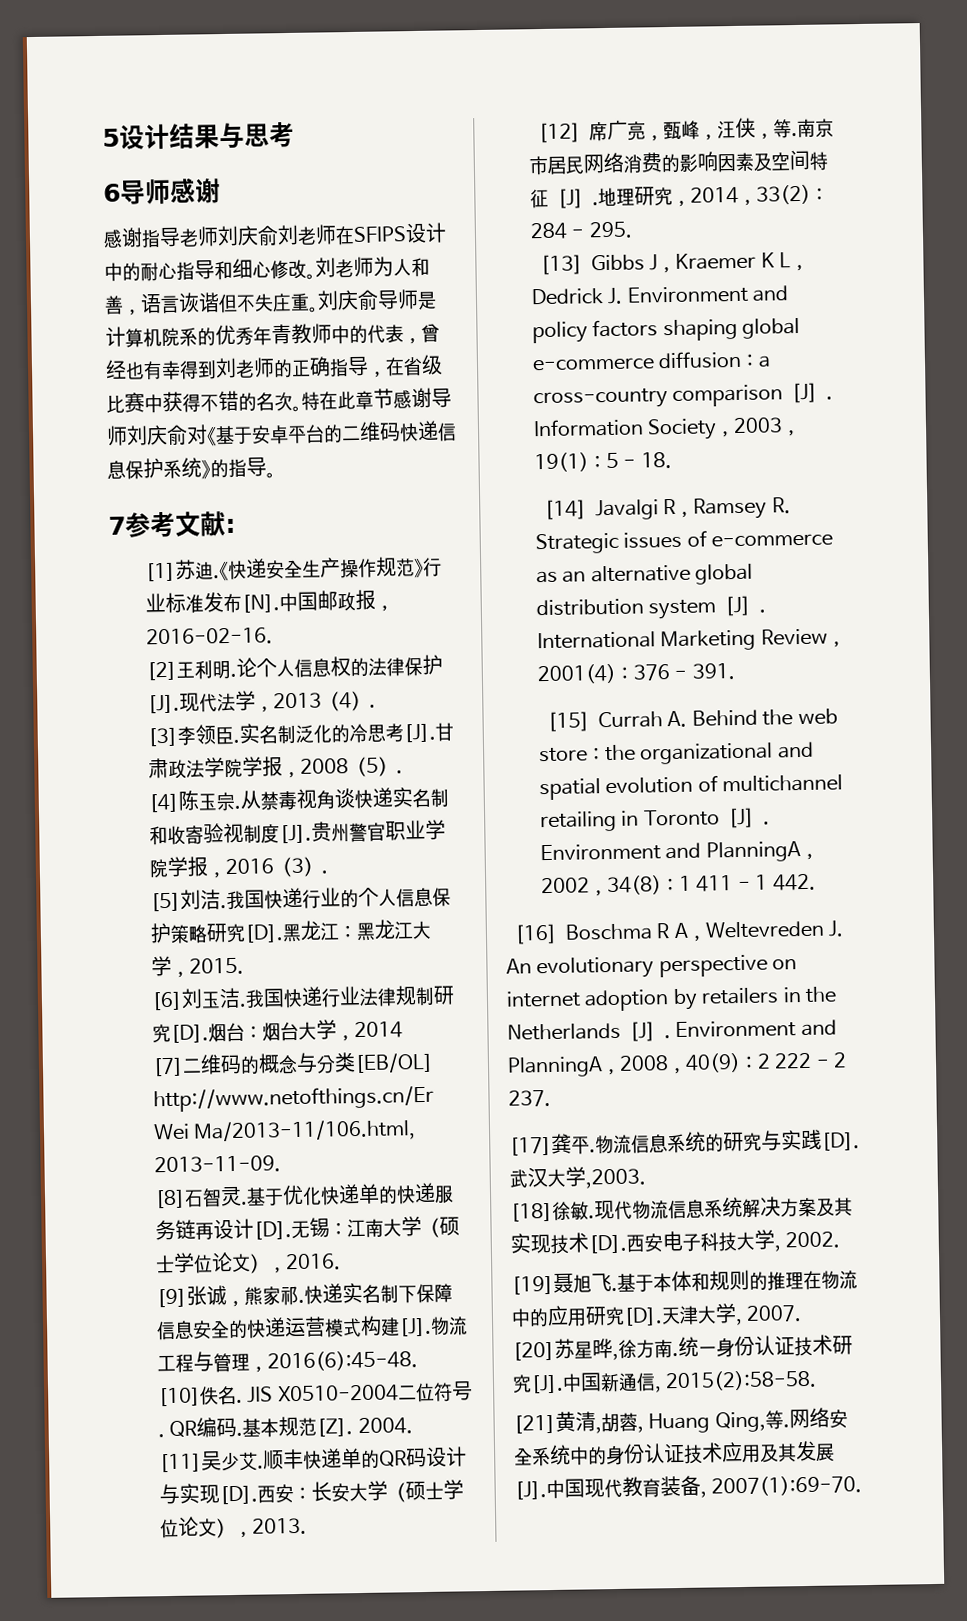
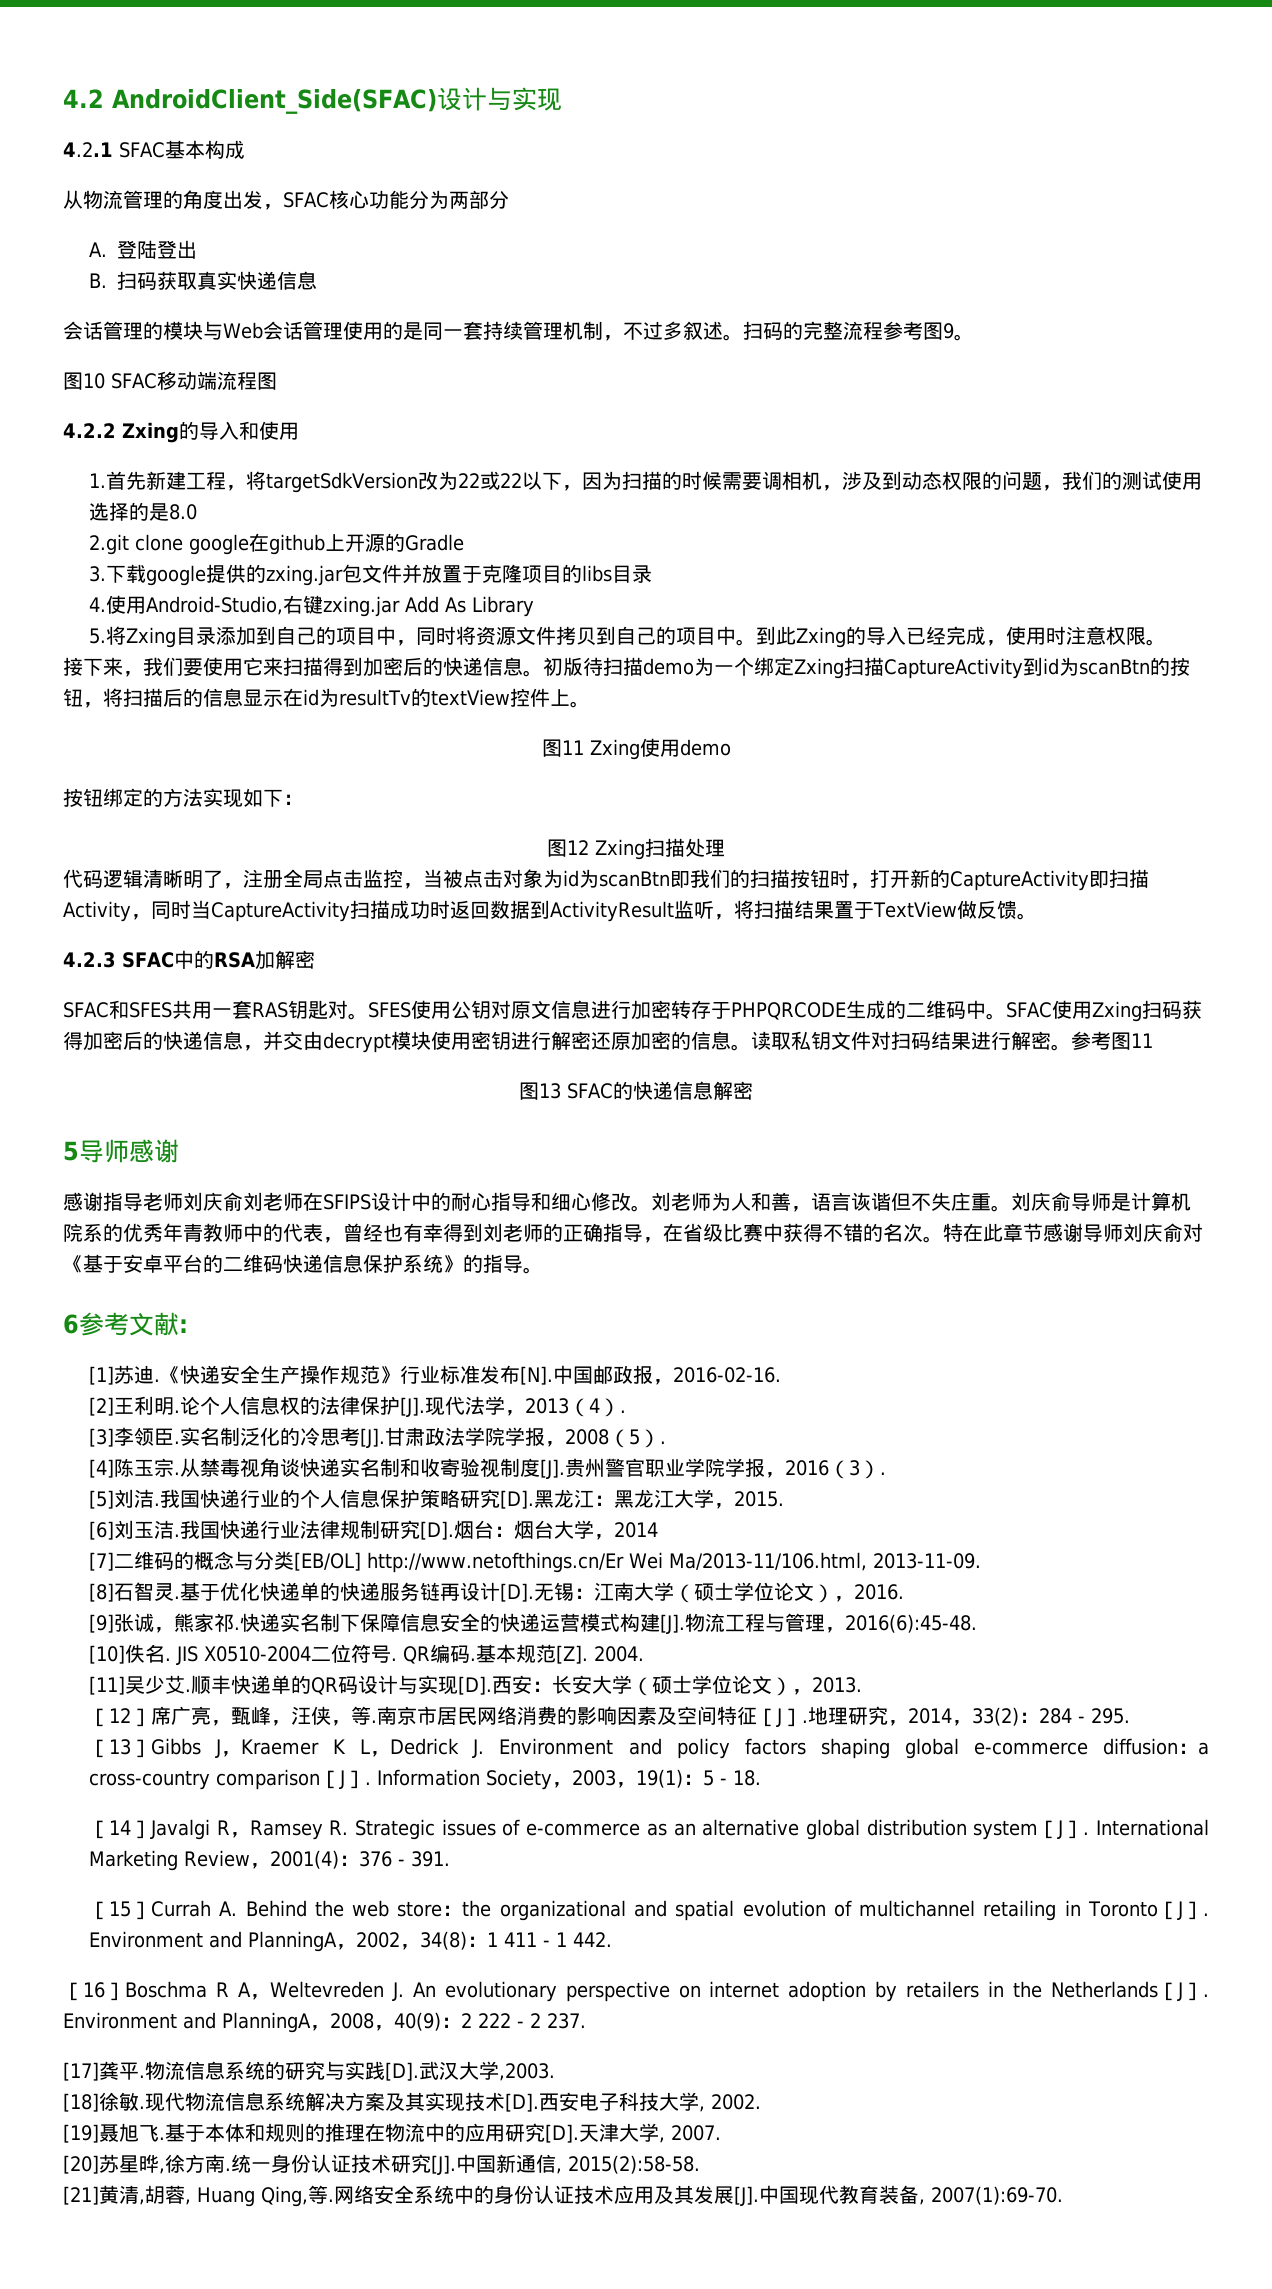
[102,121,295,150] [103,183,121,202] 5设计结果与思考 // 6 -> [63,87,562,114] [63,140,245,159] [63,190,509,210] [89,240,198,259] [89,271,318,290] [63,321,974,341] [63,371,277,390] [63,421,299,443] [89,471,1203,493] [89,502,198,521] [89,533,465,555] [89,564,653,586] [89,595,535,617] [89,626,1167,648] [63,657,1190,679] [63,688,590,708] [541,738,731,760] [63,788,303,808] [547,838,725,860] [63,869,1149,891] [63,900,1037,922] [63,950,315,970] [63,1000,1202,1022] [63,1031,1153,1053] [519,1081,753,1100] [63,1141,79,1161] 4.2 AndroidClient_Side(SFAC)设计与实现 // 4.2.1 SFAC基本构成 // 从物流管理的角度出发，SFAC核心功能分为两部分 // A.登陆登出 // B.扫码获取真实快递信息 // 会话管理的模块与Web会话管理使用的是同一套持续管理机制，不过多叙述。扫码的完整流程参考图9。 // 图10 SFAC移动端流程图 // 4.2.2 Zxing的导入和使用 // 1.首先新建工程，将targetSdkVersion改为22或22以下，因为扫描的时候需要调相机，涉及到动态权限的问题，我们的测试使用选择的是8.0 // 2.git clone google在github上开源的Gradle // 3.下载google提供的zxing.jar包文件并放置于克隆项目的libs目录 // 4.使用Android-Studio,右键zxing.jar Add As Library // 5.将Zxing目录添加到自己的项目中，同时将资源文件拷贝到自己的项目中。到此Zxing的导入已经完成，使用时注意权限。 // 接下来，我们要使用它来扫描得到加密后的快递信息。初版待扫描demo为一个绑定Zxing扫描CaptureActivity到id为scanBtn的按钮，将扫描后的信息显示在id为resultTv的textView控件上。 // 图11 Zxing使用demo // 按钮绑定的方法实现如下： // 图12 Zxing扫描处理 // 代码逻辑清晰明了，注册全局点击监控，当被点击对象为id为scanBtn即我们的扫描按钮时，打开新的CaptureActivity即扫描Activity，同时当CaptureActivity扫描成功时返回数据到ActivityResult监听，将扫描结果置于TextView做反馈。 // 4.2.3 SFAC中的RSA加解密 // SFAC和SFES共用一套RAS钥匙对。SFES使用公钥对原文信息进行加密转存于PHPQRCODE生成的二维码中。SFAC使用Zxing扫码获得加密后的快递信息，并交由decrypt模块使用密钥进行解密还原加密的信息。读取私钥文件对扫码结果进行解密。参考图11 // 图13 SFAC的快递信息解密 // 5
[108,516,126,535] 7 -> [63,1314,79,1334] 6

